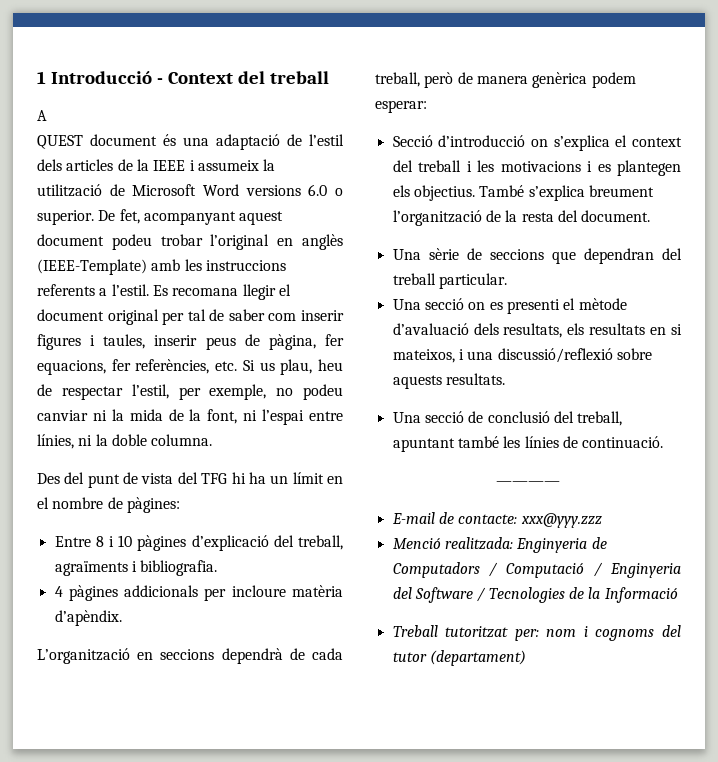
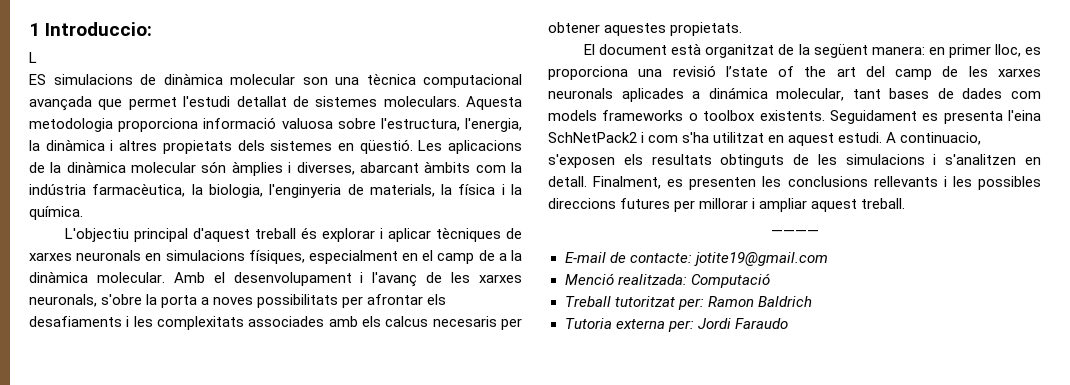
[50,71,329,84] [37,110,47,121] [37,134,344,150] [37,159,276,171] [37,184,343,197] [37,209,284,225] [37,234,343,250] [37,259,286,275] [37,284,291,300] [37,309,344,325] [37,334,344,350] [37,359,344,375] [37,384,343,400] [37,409,343,425] [37,434,213,449] [37,472,344,488] [37,497,180,513] [54,535,343,551] [54,560,218,576] [54,585,343,601] [54,610,122,626] [37,648,343,664] [375,72,636,88] [375,100,427,113] [392,135,682,151] [392,160,681,176] [392,185,654,201] [392,210,651,226] [392,248,682,264] [392,273,507,289] [392,298,627,314] [392,323,682,338] [392,348,652,363] [392,373,505,389] [392,411,623,426] [392,436,664,452] Introducció - Context del treball // A // QUEST document és una adaptació de l’estil dels articles de la IEEE i assumeix la utilització de Microsoft Word versions 6.0 o superior. De fet, acompanyant aquest document podeu trobar l’original en anglès (IEEE-Template) amb les instruccions referents a l’estil. Es recomana llegir el document original per tal de saber com inserir figures i taules, inserir peus de pàgina, fer equacions, fer referències, etc. Si us plau, heu de respectar l’estil, per exemple, no podeu canviar ni la mida de la font, ni l’espai entre línies, ni la doble columna. // Des del punt de vista del TFG hi ha un límit en el nombre de pàgines: // Entre 8 i 10 pàgines d’explicació del treball, agraïments i bibliografia. // 4 pàgines addicionals per incloure matèria d’apèndix. // L’organització en seccions dependrà de cada treball, però de manera genèrica podem esperar: // Secció d’introducció on s’explica el context del treball i les motivacions i es plantegen els objectius. També s’explica breument l’organització de la resta del document. // Una sèrie de seccions que dependran del treball particular. // Una secció on es presenti el mètode d’avaluació dels resultats, els resultats en si mateixos, i una discussió/reflexió sobre aquests resultats. // Una secció de conclusió del treball, apuntant també les línies de continuació. -> [45,22,153,36] [29,52,37,63] [29,73,522,88] [29,96,522,111] [29,117,523,132] [29,139,522,154] [29,161,523,176] [29,183,523,198] [29,206,83,220] [65,227,523,242] [29,250,522,264] [29,271,523,287] [29,294,447,308] [29,316,522,330] [548,22,743,36] [584,43,1042,58] [548,65,1041,80] [548,87,1041,102] [548,110,1041,124] [548,132,982,146] [548,154,1041,168] [548,176,1041,190] [548,198,906,212] Introduccio: // L // ES simulacions de dinàmica molecular son una tècnica computacional avançada que permet l'estudi detallat de sistemes moleculars. Aquesta metodologia proporciona informació valuosa sobre l'estructura, l'energia, la dinàmica i altres propietats dels sistemes en qüestió. Les aplicacions de la dinàmica molecular són àmplies i diverses, abarcant àmbits com la indústria farmacèutica, la biologia, l'enginyeria de materials, la física i la química. // L'objectiu principal d'aquest treball és explorar i aplicar tècniques de xarxes neuronals en simulacions físiques, especialment en el camp de a la dinàmica molecular. Amb el desenvolupament i l'avanç de les xarxes neuronals, s'obre la porta a noves possibilitats per afrontar els desafiaments i les complexitats associades amb els calcus necesaris per obtener aquestes propietats. // El document està organitzat de la següent manera: en primer lloc, es proporciona una revisió l’state of the art del camp de les xarxes neuronals aplicades a dinámica molecular, tant bases de dades com models frameworks o toolbox existents. Seguidament es presenta l'eina SchNetPack2 i com s'ha utilitzat en aquest estudi. A continuacio, s'exposen els resultats obtinguts de les simulacions i s'analitzen en detall. Finalment, es presenten les conclusions rellevants i les possibles direccions futures per millorar i ampliar aquest treball.
[520,513,602,528] xxx@yyy.zzz -> [693,252,828,266] jotite19@gmail.com
[516,537,607,553] [392,562,681,578] [392,587,678,603] [392,625,681,641] [392,650,526,666] Enginyeria de Computadors / Computació / Enginyeria del Software / Tecnologies de la Informació // Treball tutoritzat per: nom i cognoms del tutor (departament) -> [690,273,770,288] [564,296,812,310] [564,318,788,332] Computació // Treball tutoritzat per: Ramon Baldrich // Tutoria externa per: Jordi Faraudo

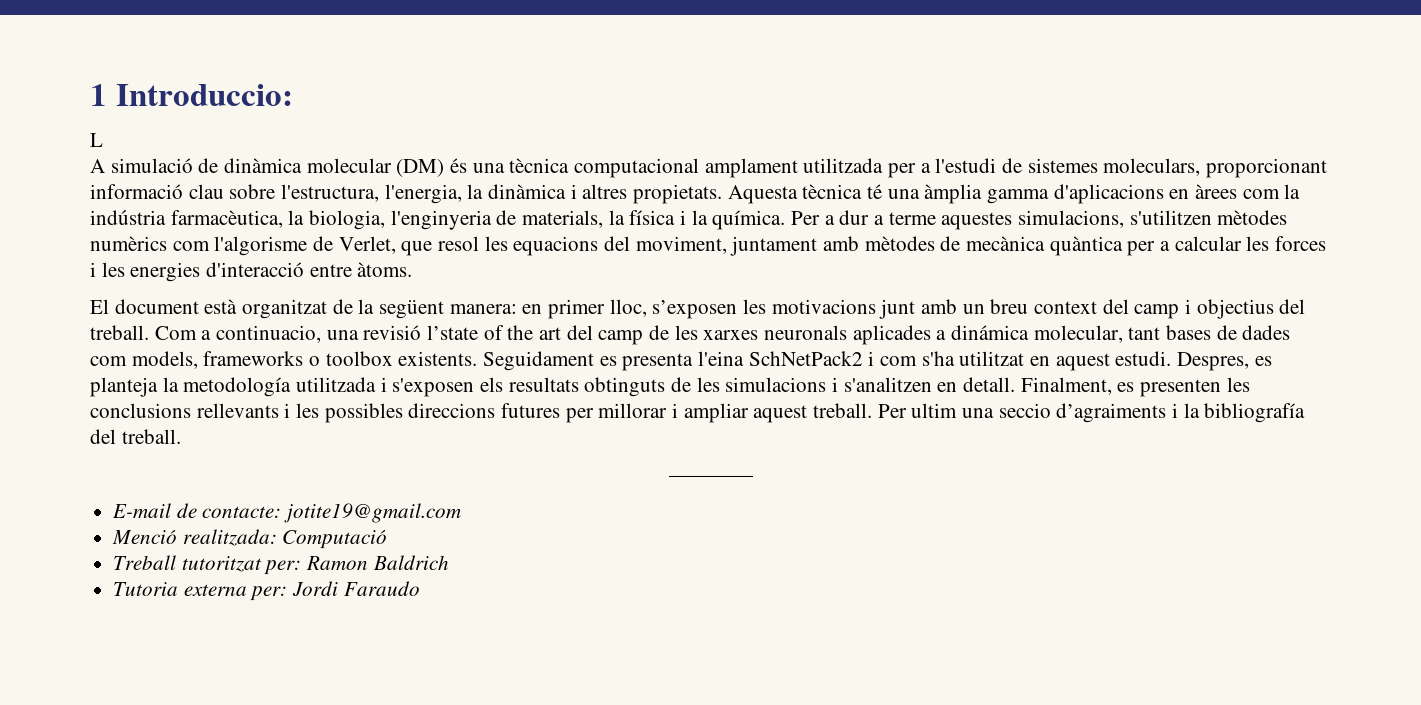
[29,74,133,85] ES simulacions -> [90,158,193,173] A simulació
[302,77,328,85] son -> [396,158,468,177] (DM) és
[29,96,522,111] [29,117,333,132] avançada que permet l'estudi detallat de sistemes moleculars. Aquesta metodologia proporciona informació valuosa -> [704,158,1328,178] [90,184,224,199] amplament utilitzada per a l'estudi de sistemes moleculars, proporcionant informació clau
[162,139,522,154] [29,161,471,176] propietats dels sistemes en qüestió. Les aplicacions de la dinàmica molecular són àmplies i diverses, abarcant àmbits -> [633,184,1238,204] propietats. Aquesta tècnica té una àmplia gamma d'aplicacions en àrees
[65,227,523,242] [29,250,522,264] [29,271,523,287] [29,294,447,308] [29,316,522,330] [548,22,743,36] // L'objectiu principal d'aquest treball és explorar i aplicar tècniques de xarxes neuronals en simulacions físiques, especialment en el camp de a la dinàmica molecular. Amb el desenvolupament i l'avanç de les xarxes neuronals, s'obre la porta a noves possibilitats per afrontar els desafiaments i les complexitats associades amb els calcus necesaris per obtener aquestes propietats. -> [791,210,1288,230] [90,236,1327,256] [90,262,413,282] Per a dur a terme aquestes simulacions, s'utilitzen mètodes numèrics com l'algorisme de Verlet, que resol les equacions del moviment, juntament amb mètodes de mecànica quàntica per a calcular les forces i les energies d'interacció entre àtoms.
[1025,47,1042,55] [548,66,628,80] es proporciona -> [652,299,1306,319] [90,325,322,343] s’exposen les motivacions junt amb un breu context del camp i objectius del treball. Com a continuacio,
[548,110,597,121] models -> [131,351,198,369] models,
[886,132,982,145] A continuacio, -> [1177,352,1272,371] [90,377,387,397] Despres, es planteja la metodología utilitzada i
(906, 203) none -> [877,403,1306,423] [90,429,181,444] Per ultim una seccio d’agraiments i la bibliografía del treball.

